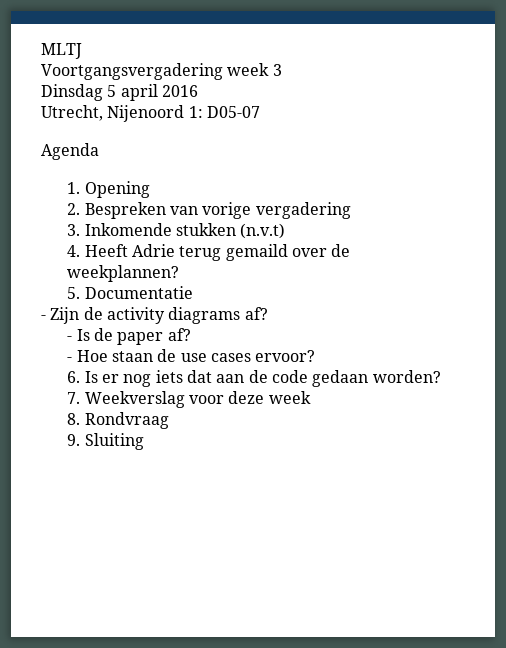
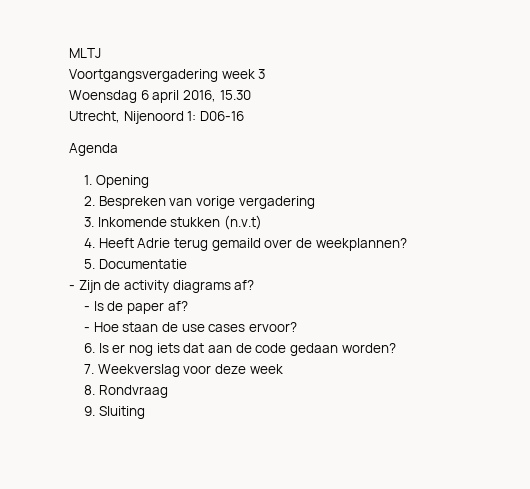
[41,84,198,101] Dinsdag 5 april 2016 -> [69,90,251,103] Woensdag 6 april 2016, 15.30
[206,106,260,118] D05-07 -> [199,111,244,121] D06-16

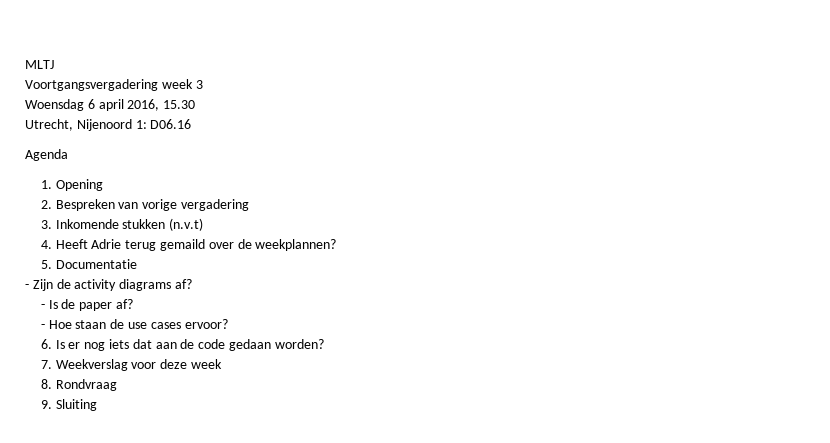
[199,111,244,121] D06-16 -> [150,119,192,129] D06.16

